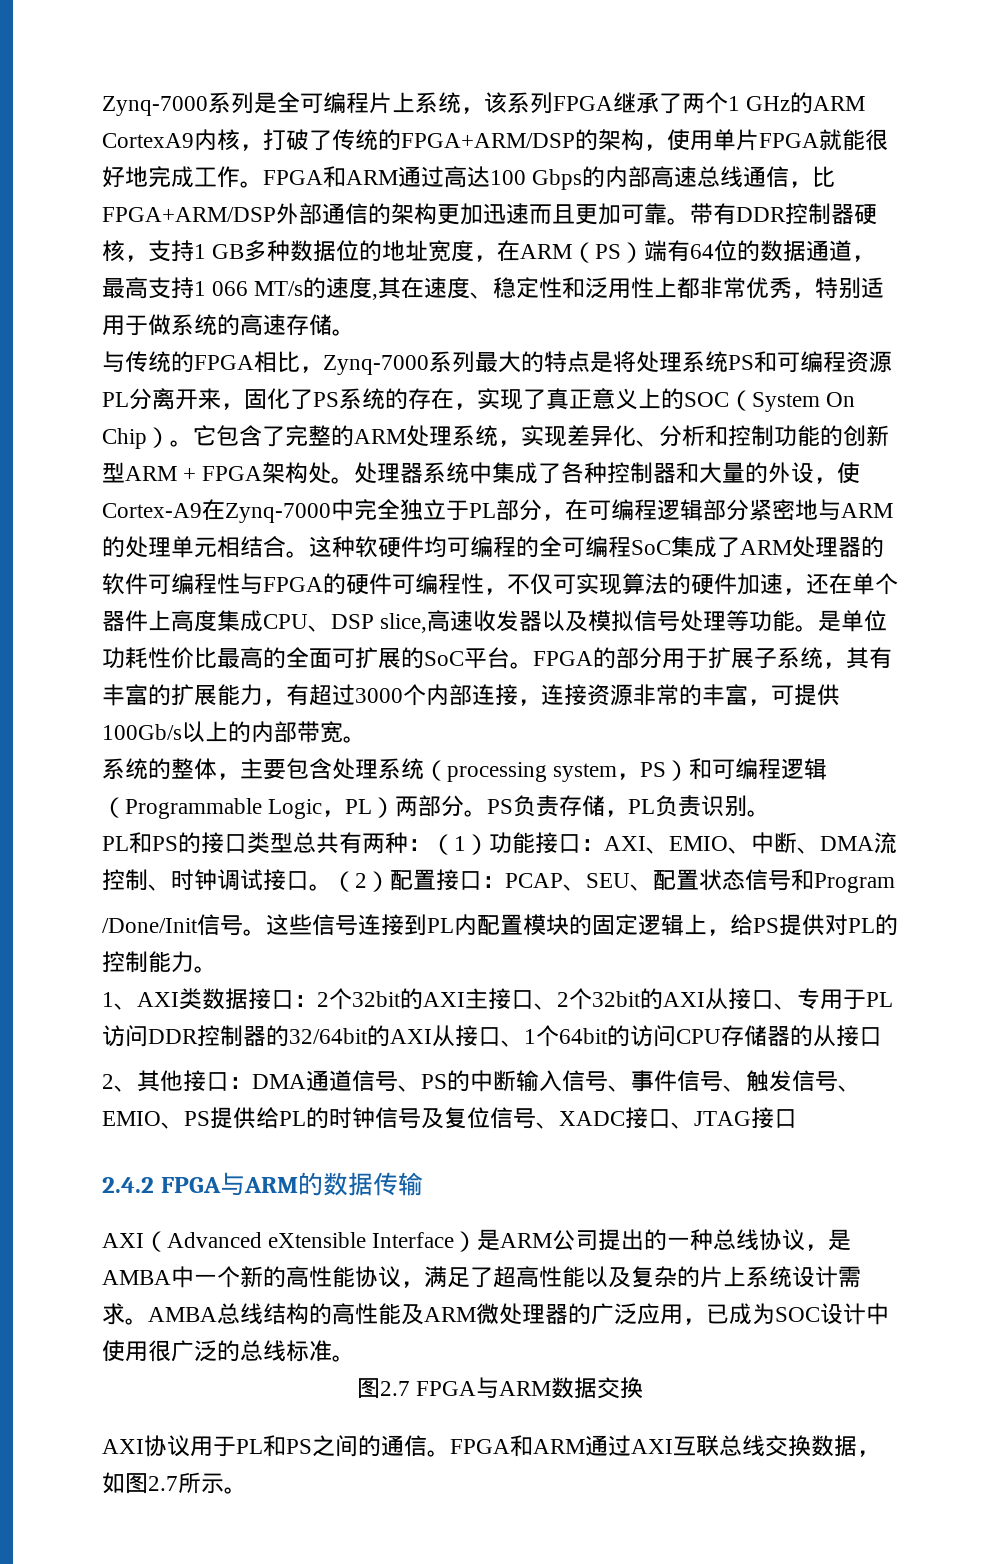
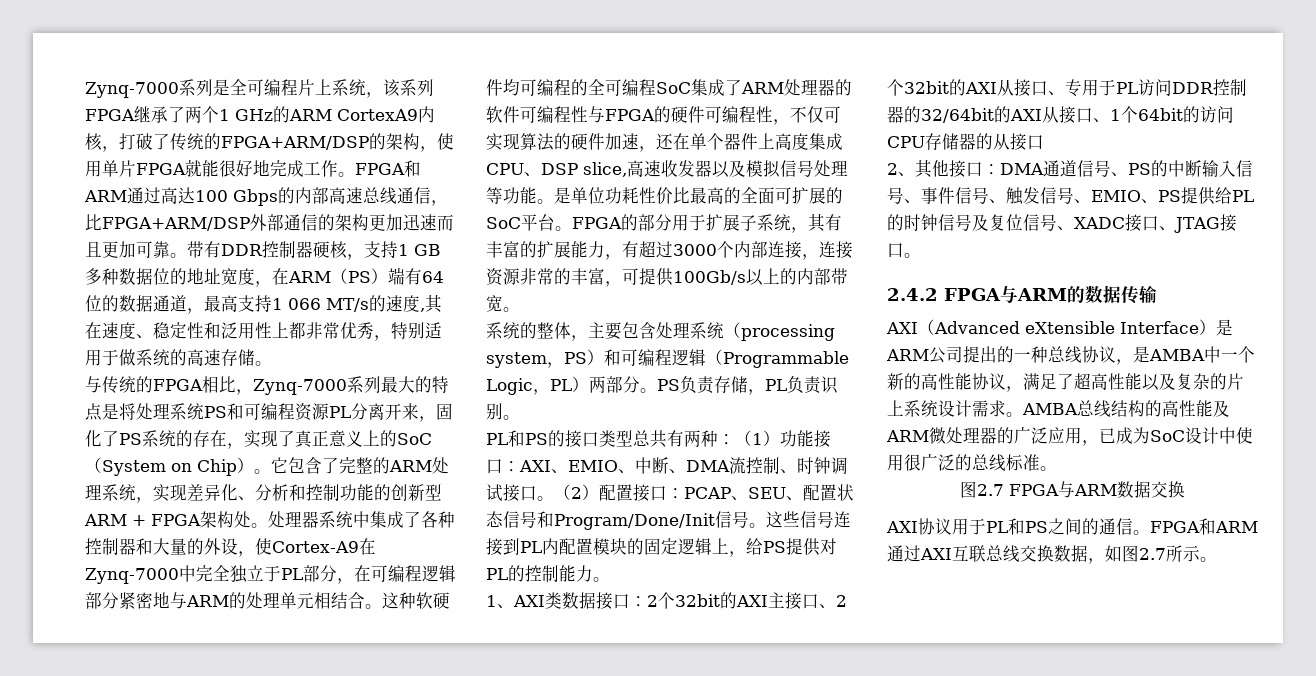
[684,390,856,412] SOC（System On -> [397,433,432,445] [85,457,192,476] SoC（System on
[814,873,895,893] [102,918,198,933] Program // /Done/Init -> [554,513,715,530] Program/Done/Init
(797, 1118) none -> [904,253,921,258] 。
[775,1307,820,1322] SOC -> [1150,430,1185,442] SoC

